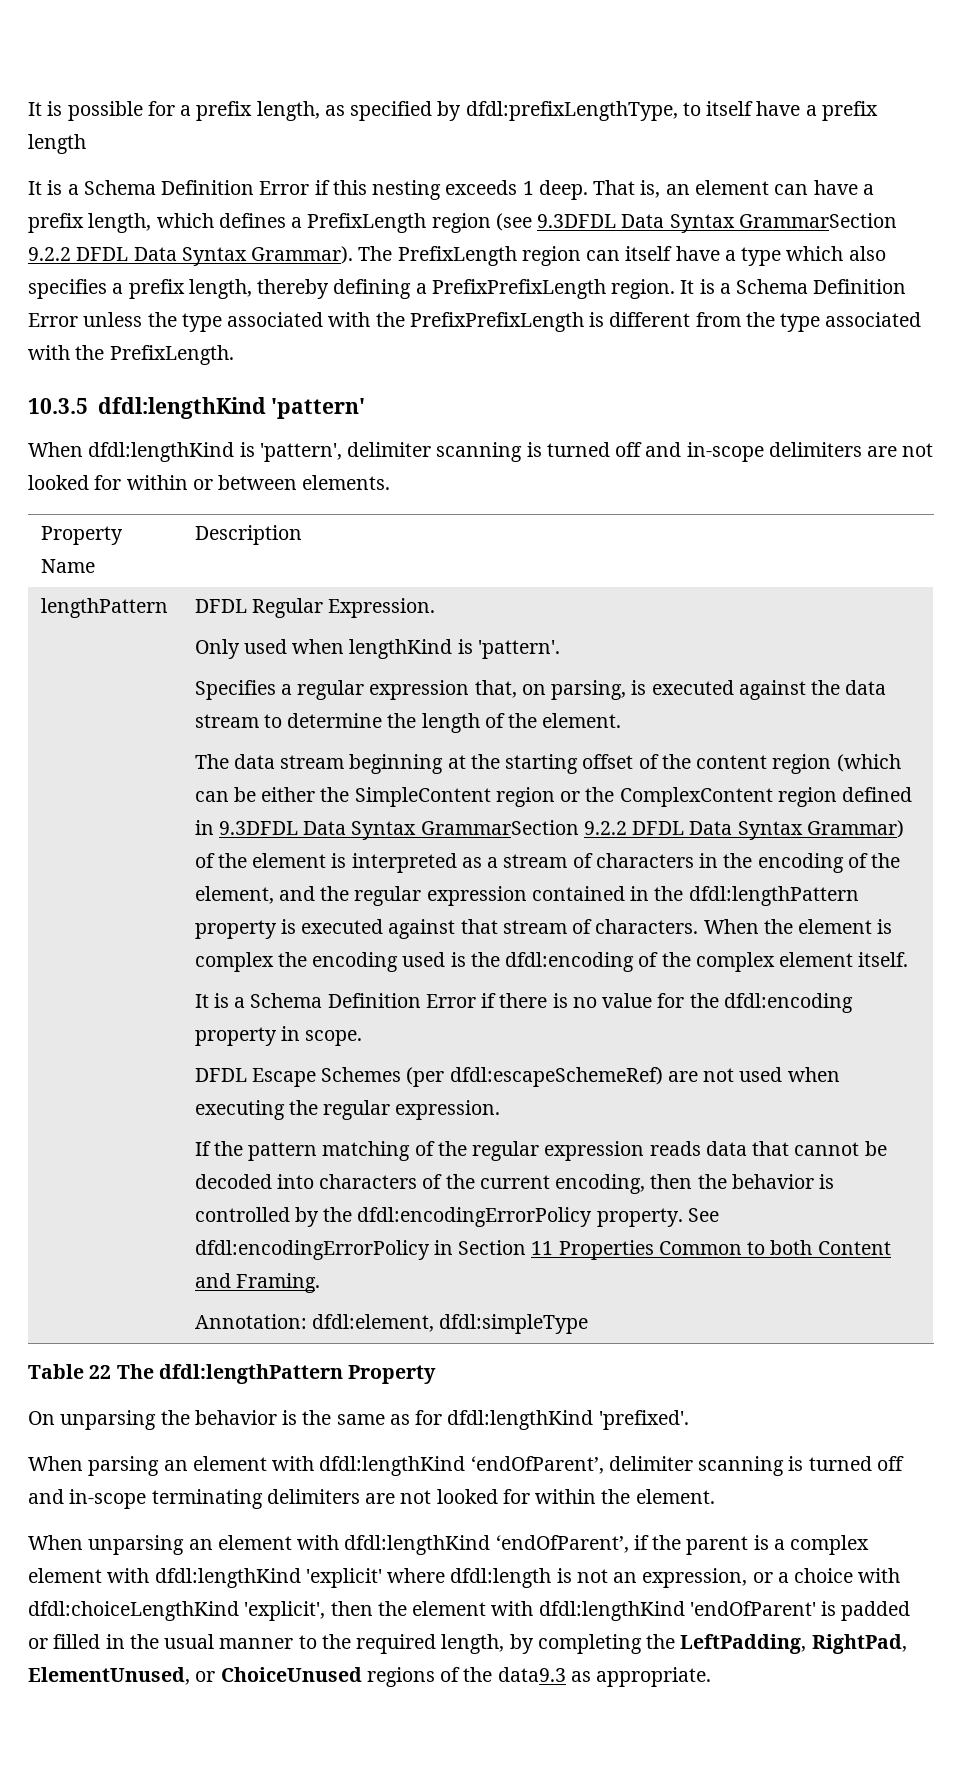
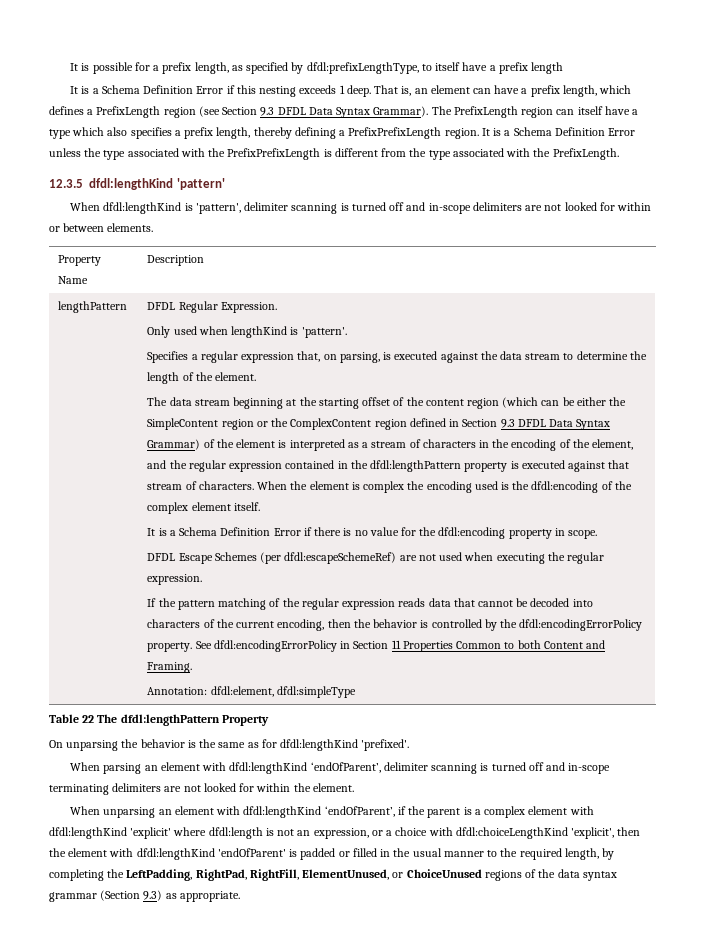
[537,213,897,233] [28,247,71,261] 9.3DFDL Data Syntax GrammarSection 9.2.2 -> [222,107,275,116] Section 9.3
[28,398,88,414] 10.3.5 -> [49,179,83,188] 12.3.5
[218,820,627,840] 9.3DFDL Data Syntax GrammarSection 9.2.2 -> [462,419,515,428] Section 9.3
(907, 1644) none -> [249,869,299,881] RightFill,
[497,1667,566,1682] data9.3 -> [557,869,617,881] [49,890,163,902] data syntax grammar (Section 9.3)

